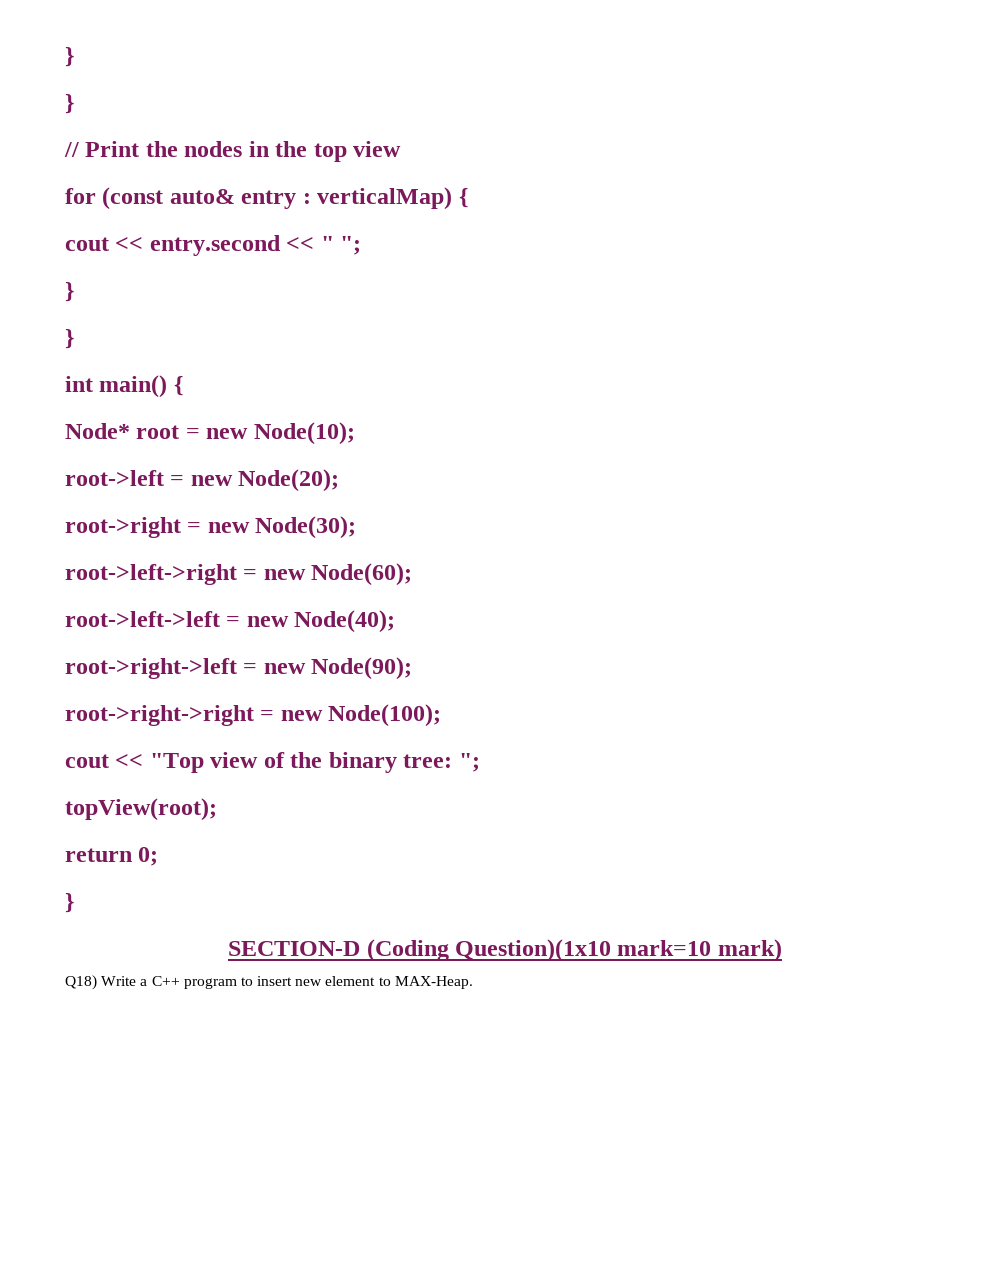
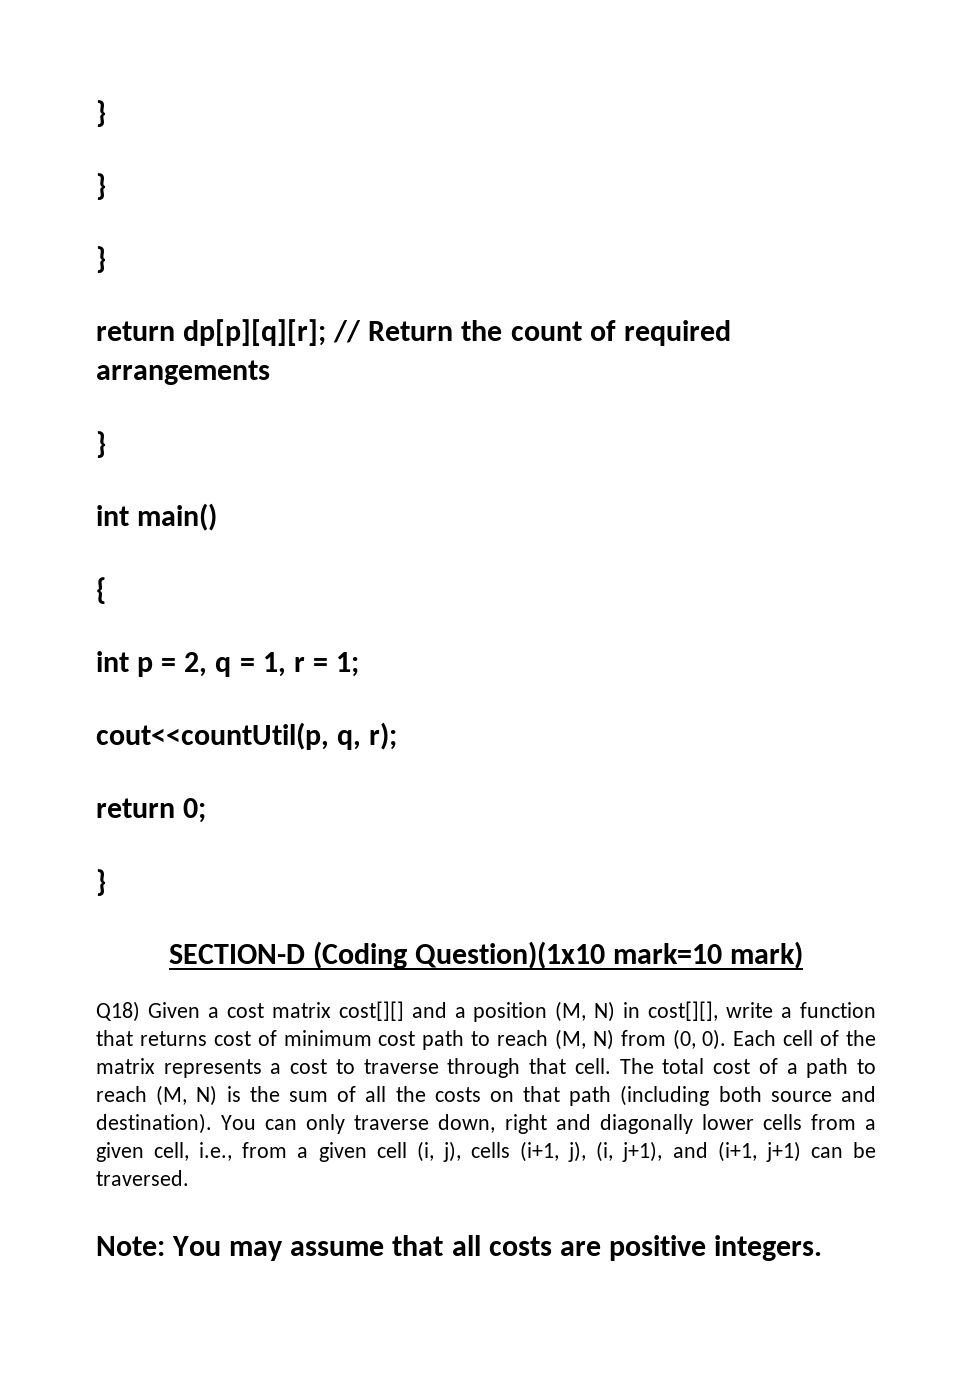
[65,47,74,67] [65,94,74,114] [64,141,402,162] [65,187,468,210] [65,235,362,256] [65,282,74,302] } // } // // Print the nodes in the top view // for (const auto& entry : verticalMap) { // cout << entry.second << " "; // } -> [96,100,106,127] [96,173,106,200] [96,246,106,273] [96,319,731,346] [96,360,270,385] } // } // } // return dp[p][q][r]; // Return the count of required arrangements
[173,376,183,396] [65,422,355,445] [65,469,340,492] [65,516,357,539] [65,563,413,586] [65,610,396,633] [65,657,413,680] [65,704,442,727] [65,752,480,773] [65,798,217,821] { // Node* root = new Node(10); // root->left = new Node(20); // root->right = new Node(30); // root->left->right = new Node(60); // root->left->left = new Node(40); // root->right->left = new Node(90); // root->right->right = new Node(100); // cout << "Top view of the binary tree: "; // topView(root); -> [96,577,106,604] [96,651,359,677] [96,722,398,750] // { // int p = 2, q = 1, r = 1; // cout<<countUtil(p, q, r);
[101,976,473,989] Write a C++ program to insert new element to MAX-Heap. -> [147,1001,876,1022] [96,1029,876,1050] [96,1058,877,1078] [96,1085,876,1106] [96,1113,877,1134] [96,1141,876,1162] [96,1170,189,1186] [96,1235,822,1261] Given a cost matrix cost[][] and a position (M, N) in cost[][], write a function that returns cost of minimum cost path to reach (M, N) from (0, 0). Each cell of the matrix represents a cost to traverse through that cell. The total cost of a path to reach (M, N) is the sum of all the costs on that path (including both source and destination). You can only traverse down, right and diagonally lower cells from a given cell, i.e., from a given cell (i, j), cells (i+1, j), (i, j+1), and (i+1, j+1) can be traversed. // Note: You may assume that all costs are positive integers.

